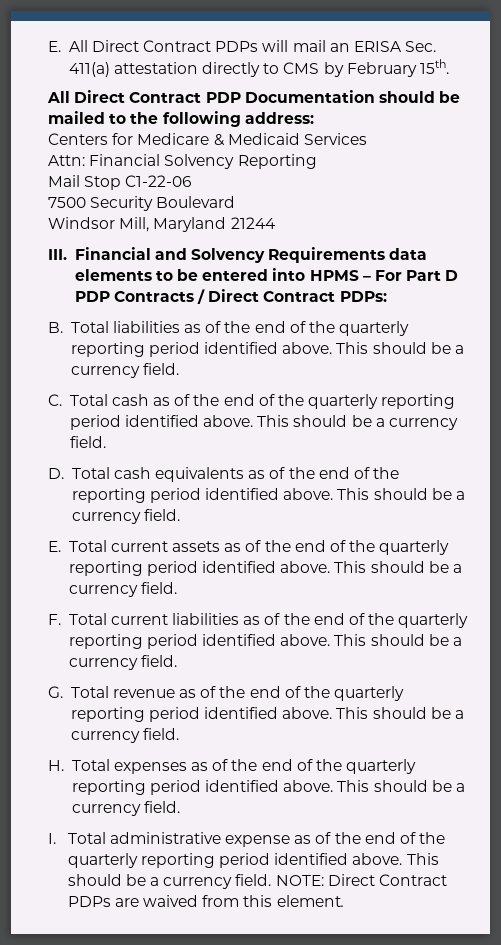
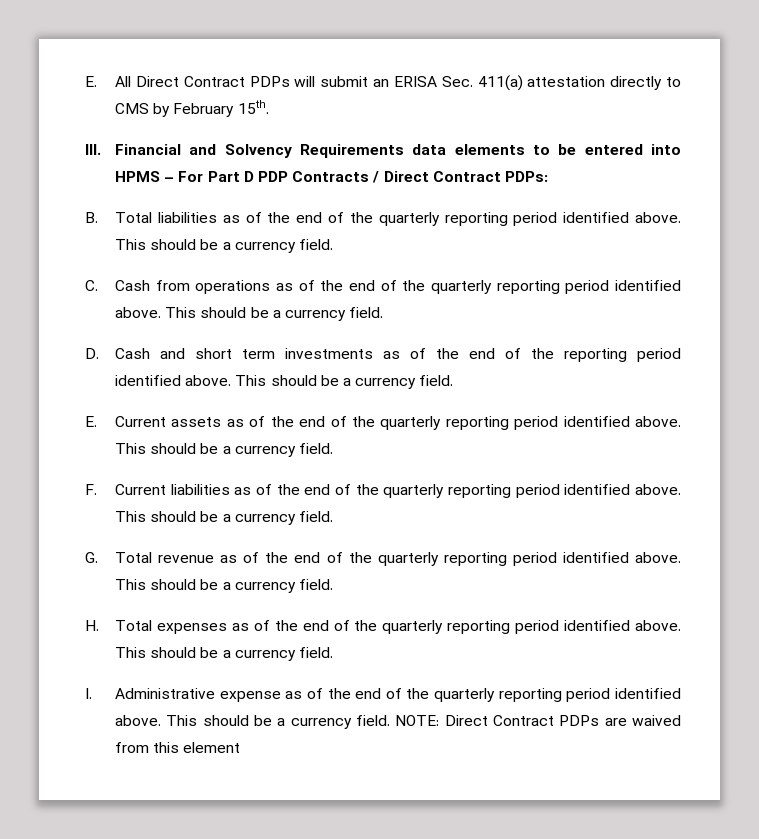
[292,40,326,52] mail -> [320,76,369,87] submit
[47,90,461,103] [48,111,314,127] [48,133,367,146] [48,154,317,169] [48,175,192,190] [48,196,236,211] [48,217,276,232] // All Direct Contract PDP Documentation should be mailed to the following address: // Centers for Medicare & Medicaid Services // Attn: Financial Solvency Reporting // Mail Stop C1-22-06 // 7500 Security Boulevard // Windsor Mill, Maryland 21244 -> (269, 107) none
[69,394,149,406] Total cash -> [115,280,271,294] Cash from operations
[71,467,245,482] Total cash equivalents -> [115,348,374,359] Cash and short term investments
[68,540,168,552] Total current -> [115,416,167,427] Current
[68,613,168,625] Total current -> [115,484,167,495] Current
[67,832,221,844] Total administrative -> [115,688,216,699] Administrative
[276,895,344,907] element. -> [183,742,241,753] element

